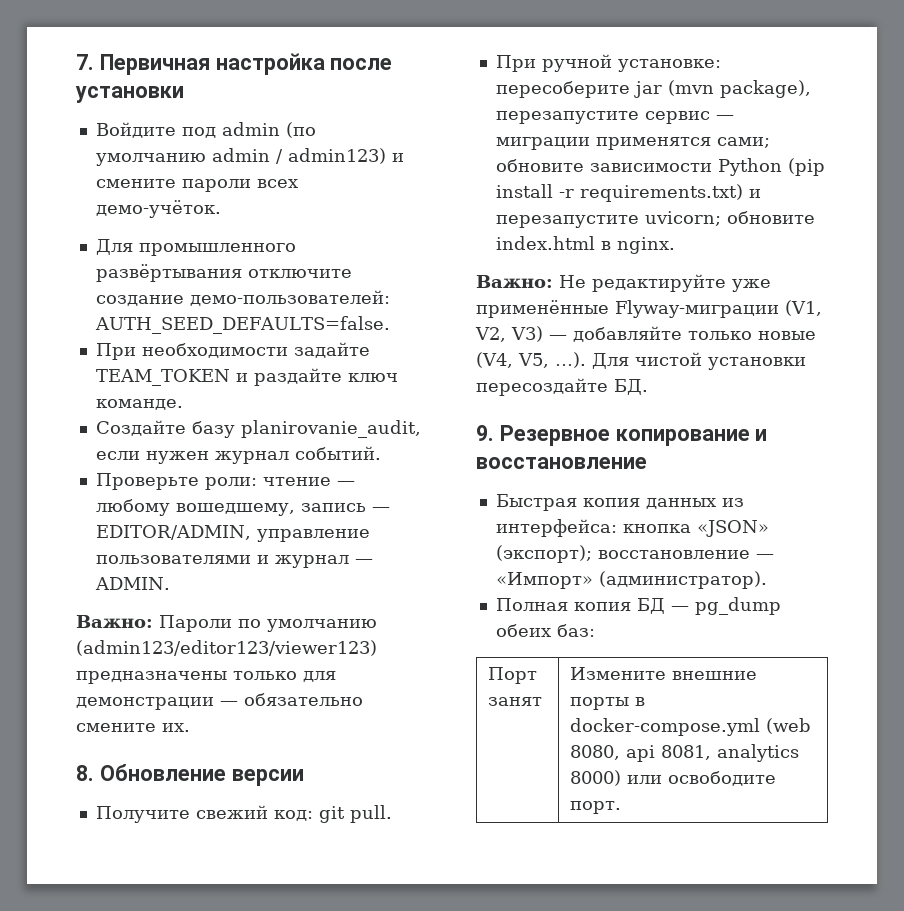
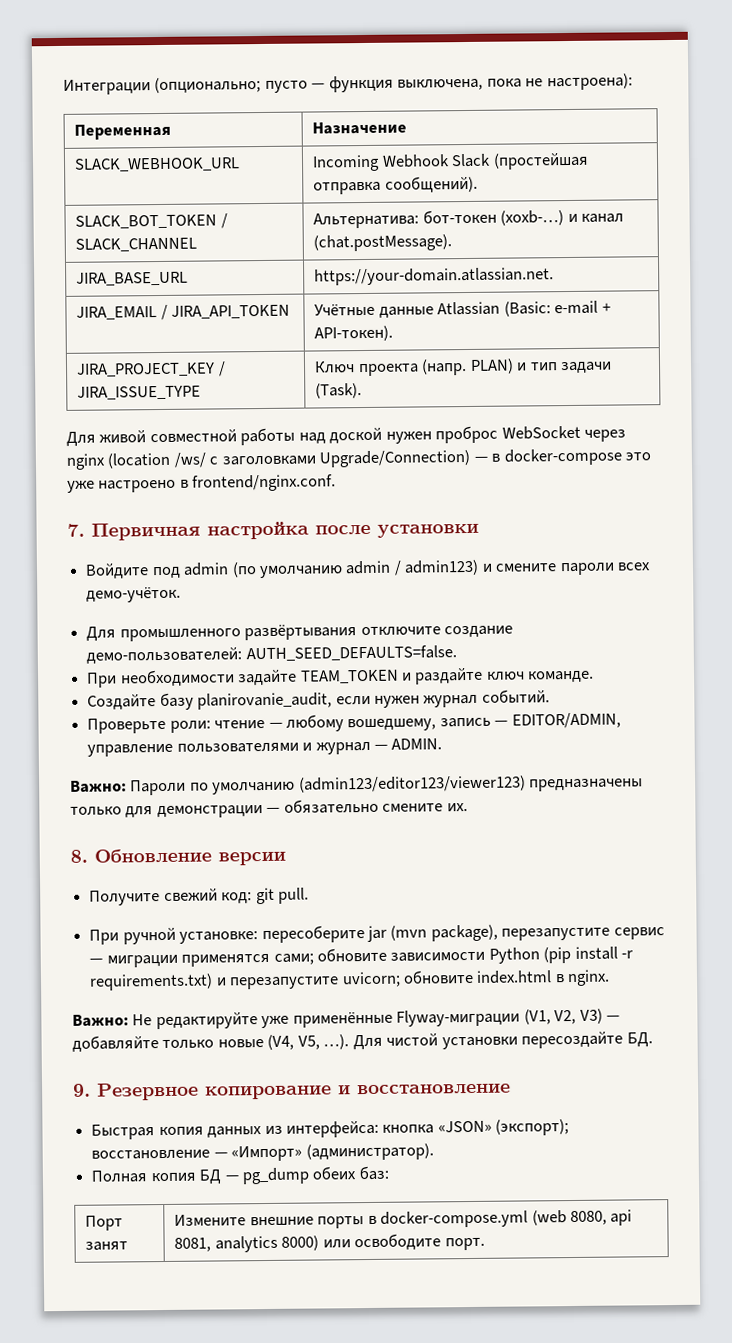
(76, 62) none -> [63,73,633,95] [74,123,172,140] [312,121,408,135] [74,157,241,172] [312,152,589,172] [313,175,478,195] [75,213,228,229] [75,237,198,252] [313,209,625,229] [313,234,453,252] [76,271,189,286] [314,267,555,286] [76,304,291,320] [314,300,611,318] [314,325,394,342] [76,361,226,377] [77,385,202,400] [314,358,612,377] [315,383,363,399] [66,425,627,447] [66,448,652,470] [67,474,337,493] Интеграции (опционально; пусто — функция выключена, пока не настроена): // Переменная | Назначение // SLACK_WEBHOOK_URL | Incoming Webhook Slack (простейшая отправка сообщений). // SLACK_BOT_TOKEN / SLACK_CHANNEL | Альтернатива: бот-токен (xoxb-…) и канал (chat.postMessage). // JIRA_BASE_URL | https://your-domain.atlassian.net. // JIRA_EMAIL / JIRA_API_TOKEN | Учётные данные Atlassian (Basic: e-mail + API-токен). // JIRA_PROJECT_KEY / JIRA_ISSUE_TYPE | Ключ проекта (напр. PLAN) и тип задачи (Task). // Для живой совместной работы над доской нужен проброс WebSocket через nginx (location /ws/ с заголовками Upgrade/Connection) — в docker-compose это уже настроено в frontend/nginx.conf. //

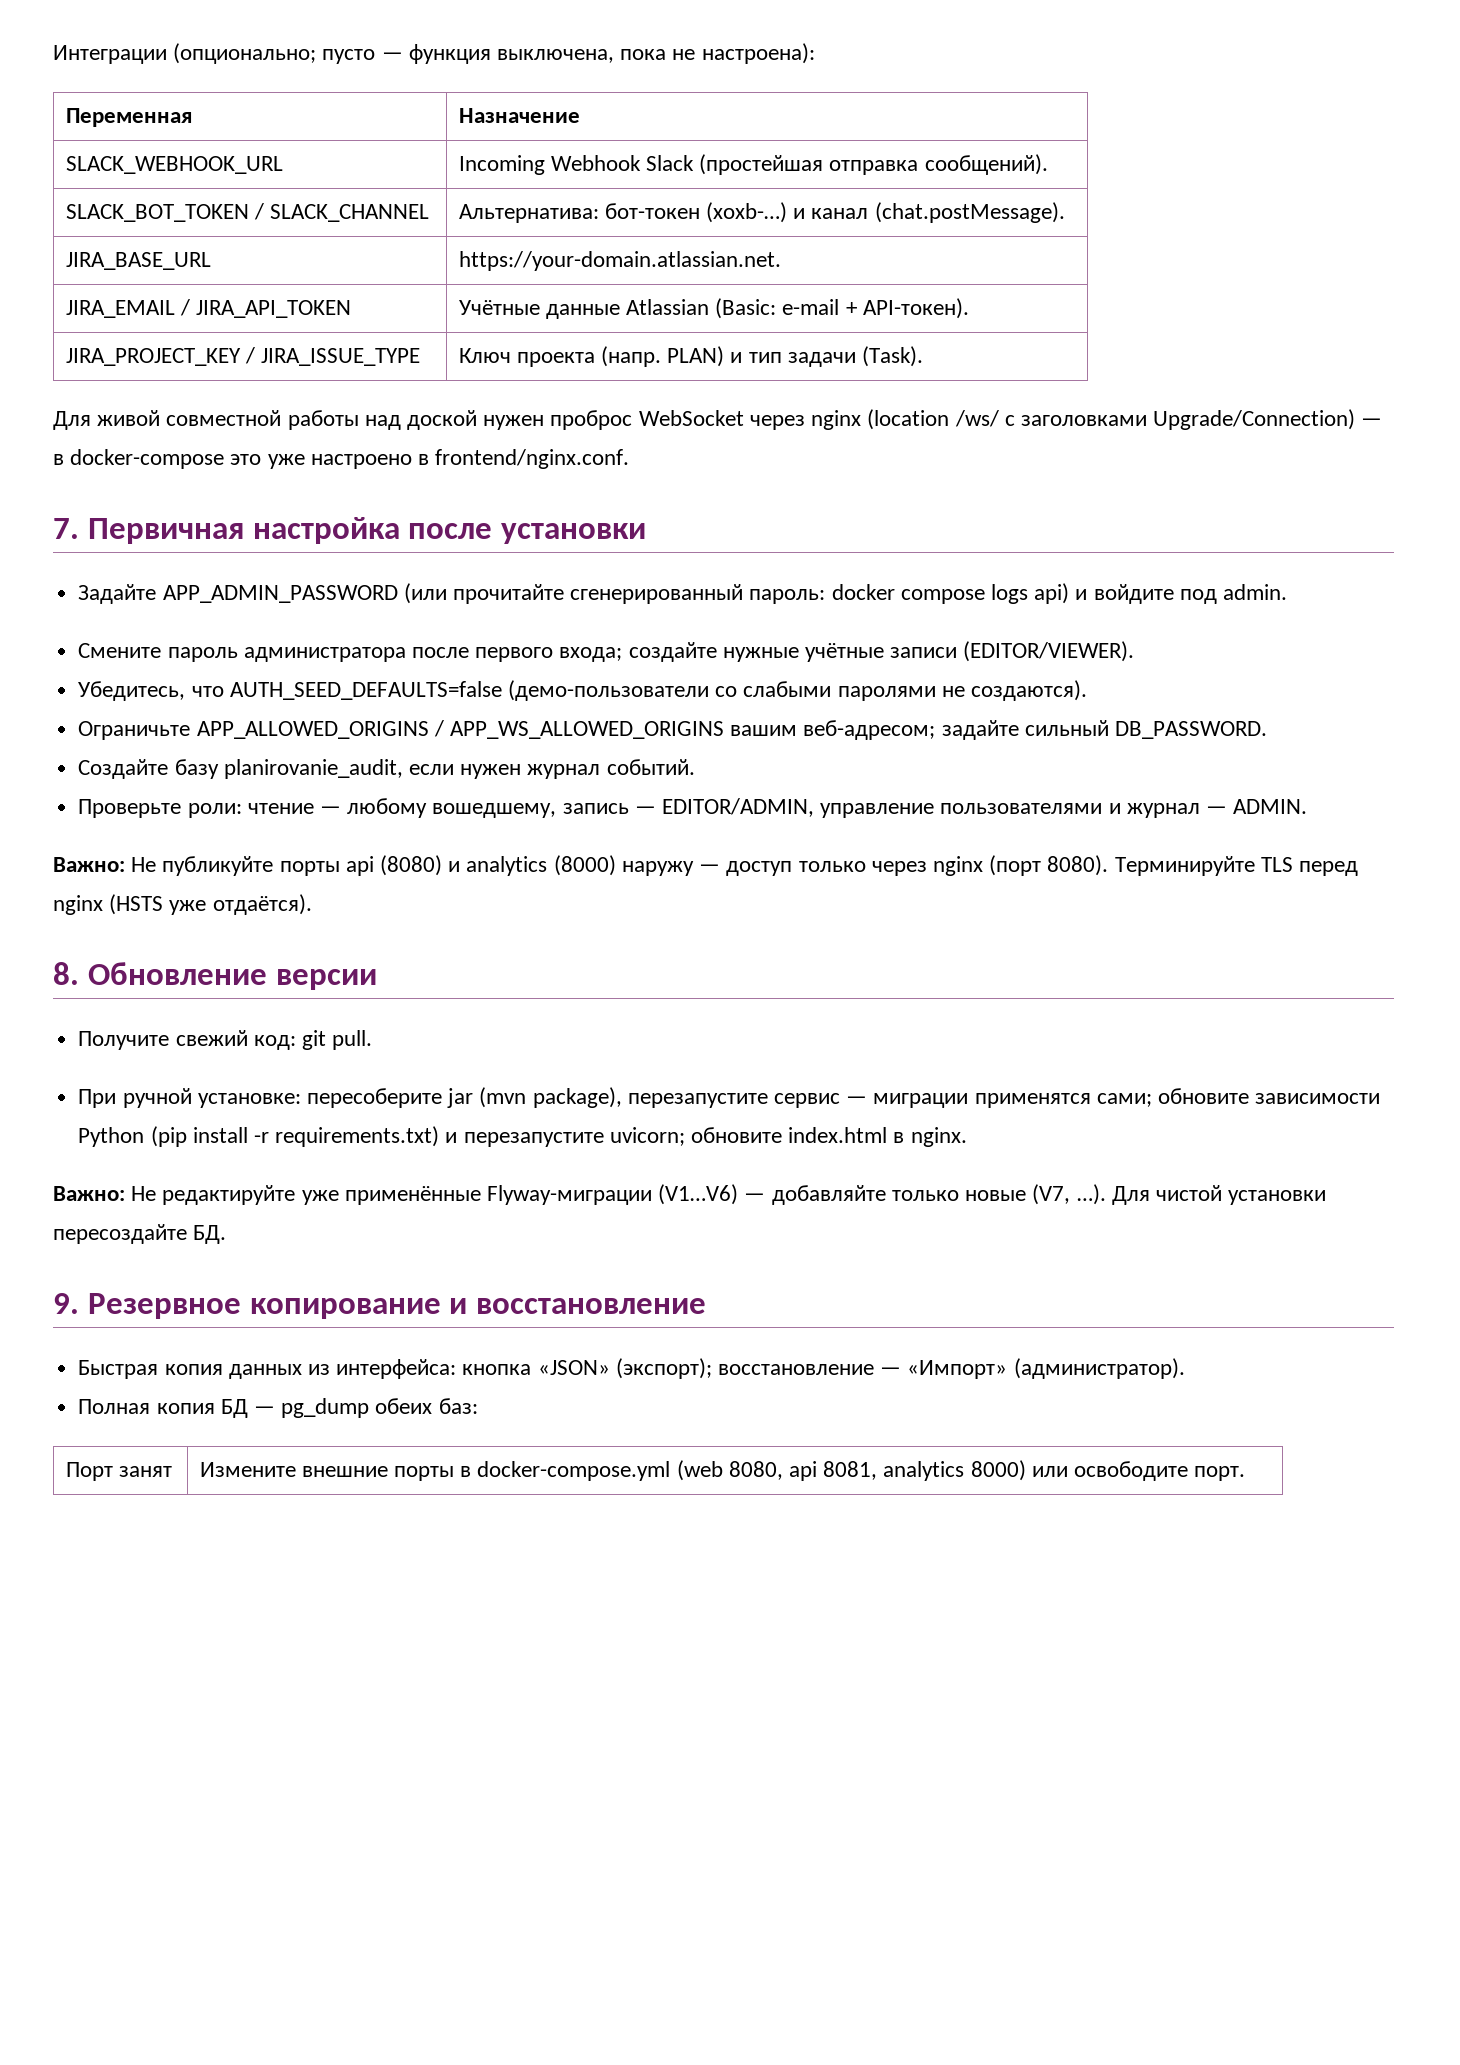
[85,559,652,579] [86,586,182,603] [86,624,513,642] [86,645,457,664] [86,667,595,688] Войдите под admin (по умолчанию admin / admin123) и смените пароли всех демо-учёток. // Для промышленного развёртывания отключите создание демо-пользователей: AUTH_SEED_DEFAULTS=false. // При необходимости задайте TEAM_TOKEN и раздайте ключ команде. -> [78,583,1288,604] [78,641,1135,662] [78,680,1087,701] [78,720,1267,740] Задайте APP_ADMIN_PASSWORD (или прочитайте сгенерированный пароль: docker compose logs api) и войдите под admin. // Смените пароль администратора после первого входа; создайте нужные учётные записи (EDITOR/VIEWER). // Убедитесь, что AUTH_SEED_DEFAULTS=false (демо-пользователи со слабыми паролями не создаются). // Ограничьте APP_ALLOWED_ORIGINS / APP_WS_ALLOWED_ORIGINS вашим веб-адресом; задайте сильный DB_PASSWORD.
[130,775,644,796] [70,798,468,819] Пароли по умолчанию (admin123/editor123/viewer123) предназначены только для демонстрации — обязательно смените их. -> [131,855,1358,876] [53,894,312,915] Не публикуйте порты api (8080) и analytics (8000) наружу — доступ только через nginx (порт 8080). Терминируйте TLS перед nginx (HSTS уже отдаётся).
[523,1008,603,1025] (V1, V2, V3) -> [658,1184,739,1205] (V1…V6)
[267,1034,320,1050] (V4, V5, -> [1032,1184,1071,1205] (V7,

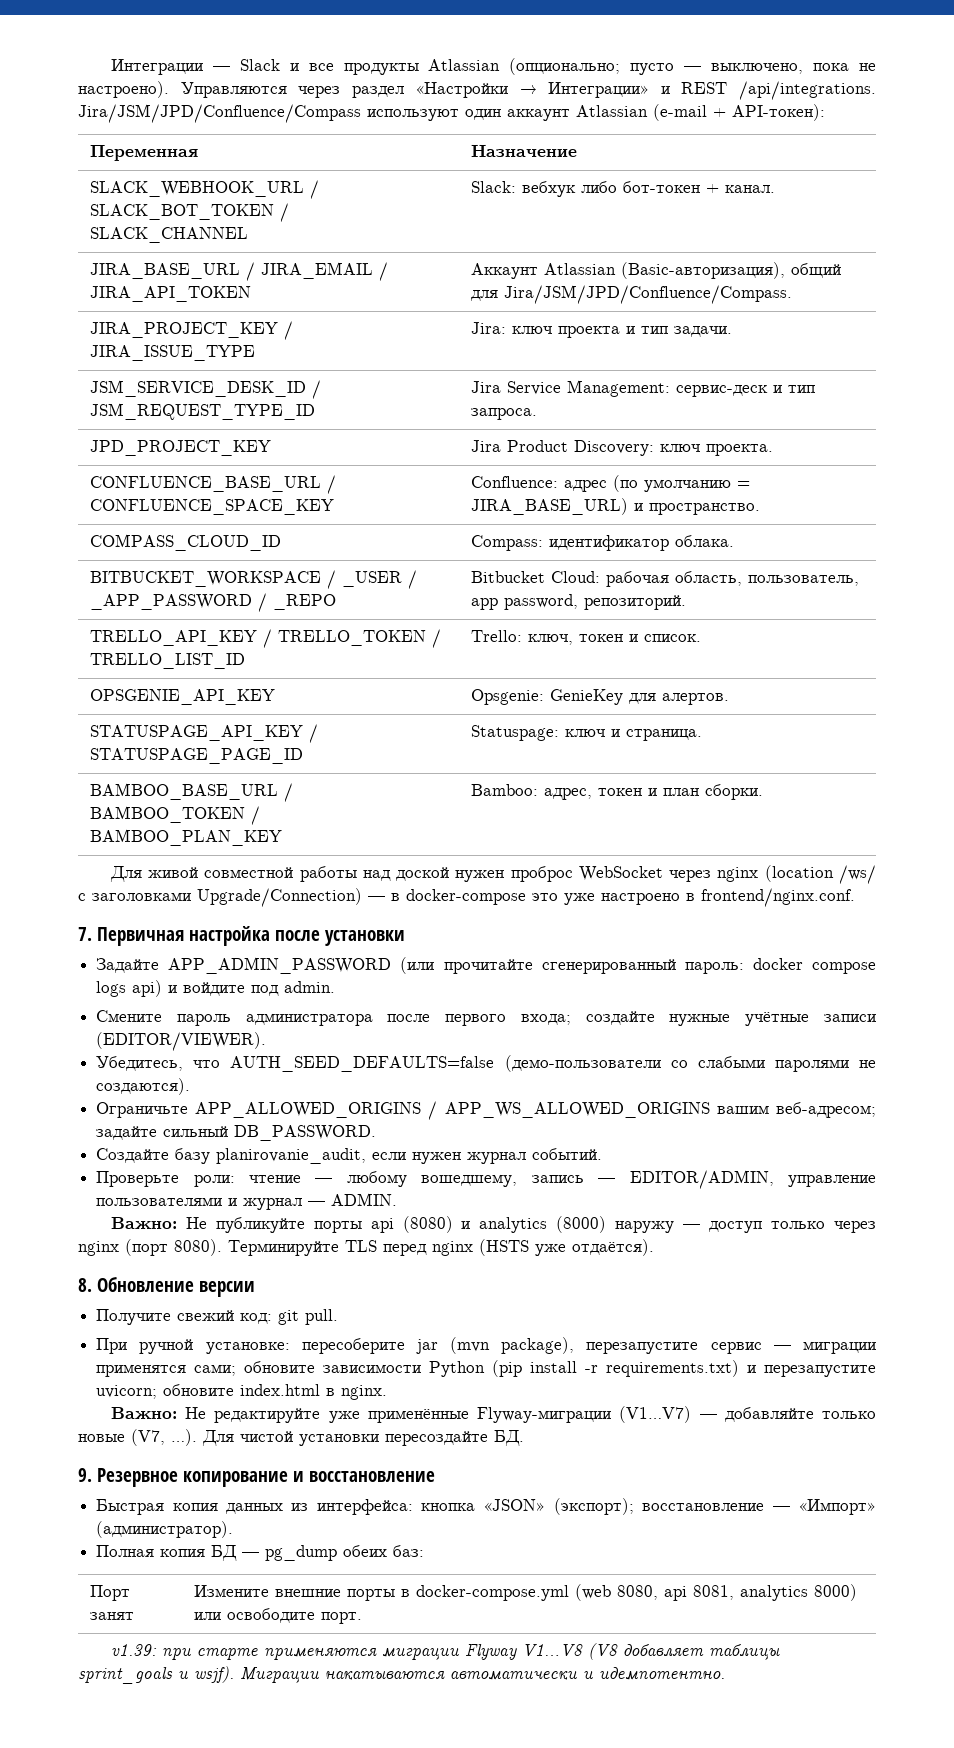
[173,43,815,64] [65,108,192,127] [458,108,580,123] [65,156,283,174] [458,154,1048,175] [65,203,429,222] [458,202,1065,223] (опционально; пусто — функция выключена, пока не настроена): // Переменная | Назначение // SLACK_WEBHOOK_URL | Incoming Webhook Slack (простейшая отправка сообщений). // SLACK_BOT_TOKEN / SLACK_CHANNEL | Альтернатива: бот-токен (xoxb-…) и канал (chat.postMessage). -> [212,58,876,75] [78,81,876,100] [78,104,825,123] [90,145,199,161] [471,144,578,157] [90,180,320,199] [90,203,290,222] [90,227,249,243] [471,181,776,197] — Slack и все продукты Atlassian (опционально; пусто — выключено, пока не настроено). Управляются через раздел «Настройки → Интеграции» и REST /api/integrations. Jira/JSM/JPD/Confluence/Compass используют один аккаунт Atlassian (e-mail + API-токен): // Переменная | Назначение // SLACK_WEBHOOK_URL / SLACK_BOT_TOKEN / SLACK_CHANNEL | Slack: вебхук либо бот-токен + канал.
[458,251,781,271] | https://your-domain.atlassian.net. // -> [246,262,256,281] /
[458,298,969,319] [65,347,420,366] [458,346,924,367] Учётные данные Atlassian (Basic: e-mail + API-токен). // JIRA_PROJECT_KEY / JIRA_ISSUE_TYPE | Ключ проекта (напр. PLAN) и тип задачи (Task). -> [471,262,842,279] [471,285,793,304] [90,321,294,340] [90,345,256,361] [471,322,733,338] [90,380,322,399] [90,403,316,420] [471,380,816,397] [471,408,538,420] [90,440,272,456] [471,440,774,456] [90,475,337,494] [90,499,335,515] [471,475,751,492] [471,498,761,515] [90,534,282,551] [471,535,735,551] [90,570,418,589] [90,593,337,612] [471,571,860,587] [471,594,687,610] [90,629,442,648] [90,653,246,669] [471,630,702,645] [90,689,276,705] [471,689,730,705] [90,724,319,743] [90,748,304,764] [471,725,703,741] [90,783,294,802] [90,806,261,825] [90,829,283,846] [471,784,764,800] Аккаунт Atlassian (Basic-авторизация), общий для Jira/JSM/JPD/Confluence/Compass. // JIRA_PROJECT_KEY / JIRA_ISSUE_TYPE | Jira: ключ проекта и тип задачи. // JSM_SERVICE_DESK_ID / JSM_REQUEST_TYPE_ID | Jira Service Management: сервис-деск и тип запроса. // JPD_PROJECT_KEY | Jira Product Discovery: ключ проекта. // CONFLUENCE_BASE_URL / CONFLUENCE_SPACE_KEY | Confluence: адрес (по умолчанию = JIRA_BASE_URL) и пространство. // COMPASS_CLOUD_ID | Compass: идентификатор облака. // BITBUCKET_WORKSPACE / _USER / _APP_PASSWORD / _REPO | Bitbucket Cloud: рабочая область, пользователь, app password, репозиторий. // TRELLO_API_KEY / TRELLO_TOKEN / TRELLO_LIST_ID | Trello: ключ, токен и список. // OPSGENIE_API_KEY | Opsgenie: GenieKey для алертов. // STATUSPAGE_API_KEY / STATUSPAGE_PAGE_ID | Statuspage: ключ и страница. // BAMBOO_BASE_URL / BAMBOO_TOKEN / BAMBOO_PLAN_KEY | Bamboo: адрес, токен и план сборки.
[658,1184,739,1205] (V1…V6) -> [619,1406,692,1423] (V1…V7)
(1246, 1473) none -> [110,1643,780,1661] [78,1666,725,1684] // v1.39: при старте применяются миграции Flyway V1…V8 (V8 добавляет таблицы sprint_goals и wsjf). Миграции накатываются автоматически и идемпотентно.

